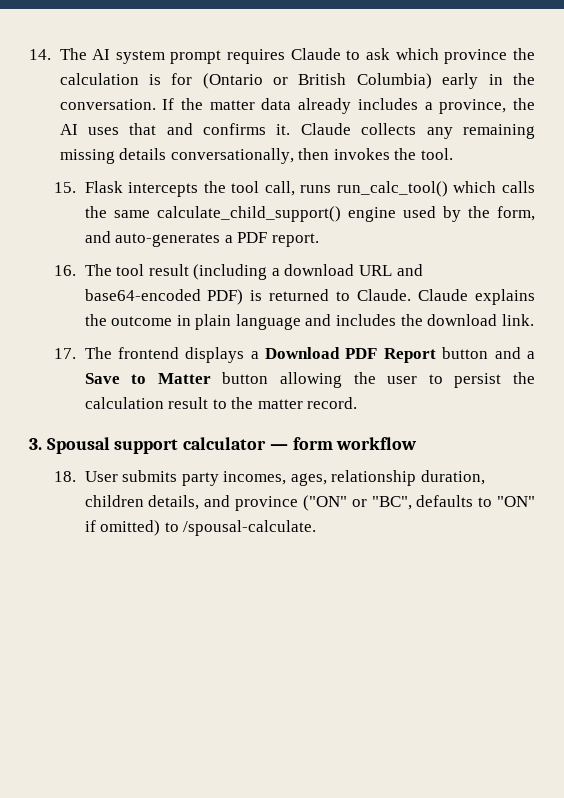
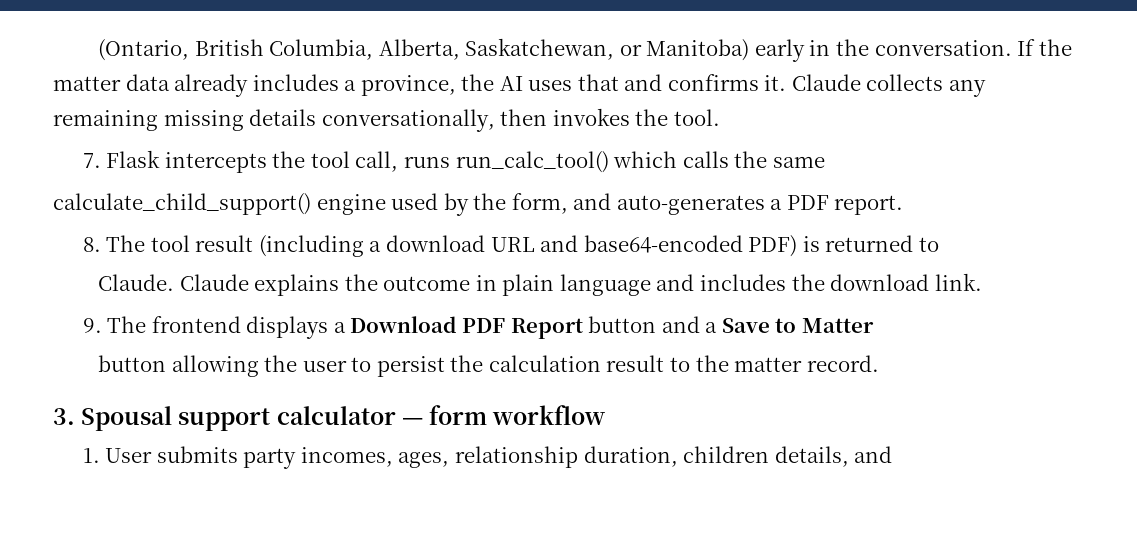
[29,48,535,64] [59,73,432,89] 14. The AI system prompt requires Claude to ask which province the calculation is for (Ontario or British Columbia) -> [98,38,750,61] (Ontario, British Columbia, Alberta, Saskatchewan, or Manitoba)
[54,182,77,193] 15. -> [82,153,101,168] 7.
(150, 214) none -> (825, 162) //
[54,265,77,276] 16. -> [82,237,101,252] 8.
(351, 296) none -> (939, 244) //
[54,348,77,359] 17. -> [82,318,102,333] 9.
(211, 378) none -> (874, 325) //
[54,471,77,482] 18. -> [82,448,100,463] 1.
[235,495,536,511] [84,520,317,536] province ("ON" or "BC", defaults to "ON" if omitted) to /spousal-calculate. -> (893, 454) none

